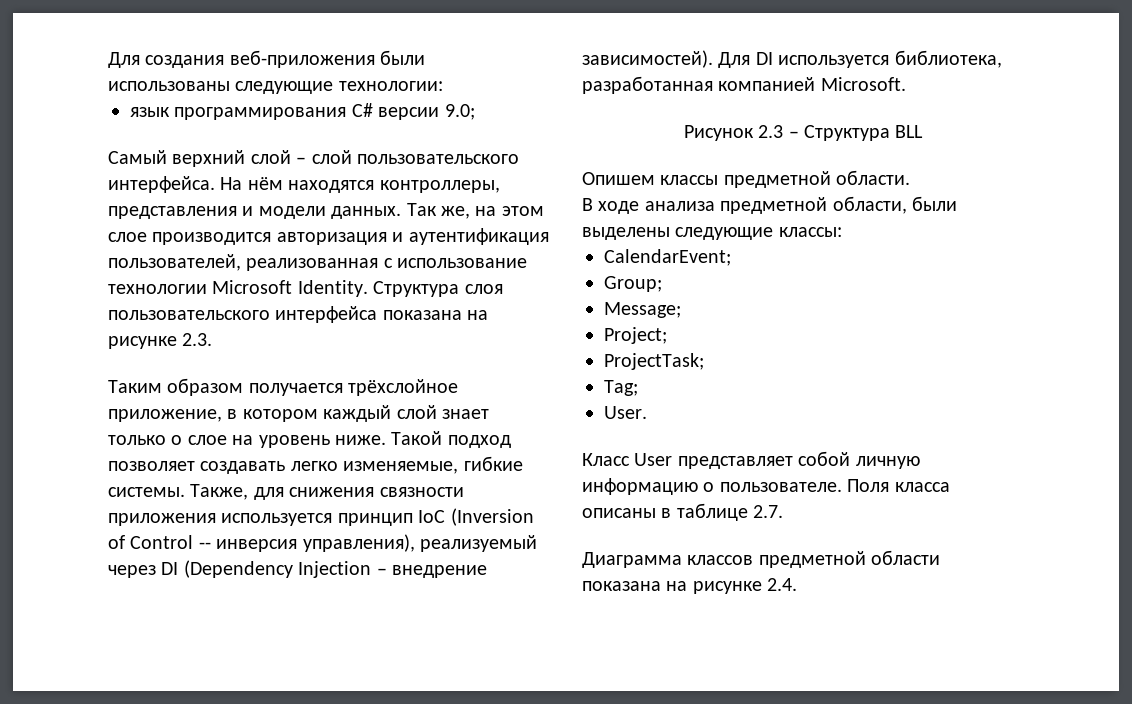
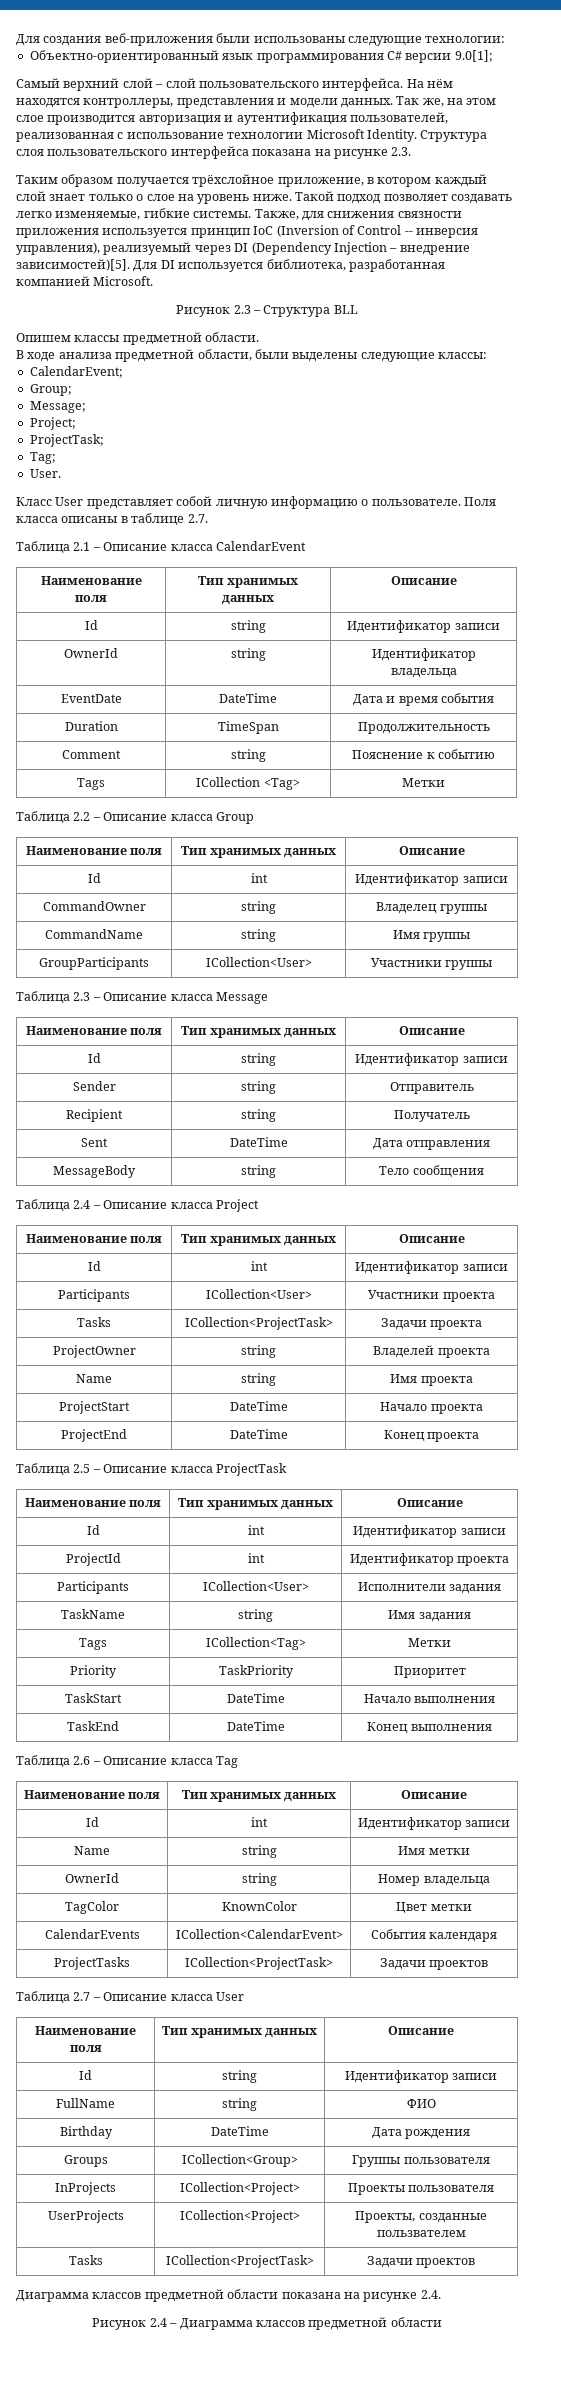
(443, 86) none -> [29,50,219,63] Объектно-ориентированный
[444,104,475,120] 9.0; -> [454,50,493,62] 9.0[1];
[582,50,713,68] зависимостей). -> [16,259,130,271] зависимостей)[5].
(784, 511) none -> [16,541,306,554] [40,576,142,585] [75,595,107,602] [198,576,298,588] [222,595,274,605] [390,576,457,585] [84,620,98,630] [230,620,266,633] [347,620,500,633] [64,648,118,658] [230,648,266,661] [371,648,476,661] [390,668,457,678] [60,694,122,703] [219,693,277,703] [352,693,495,706] [64,721,118,731] [217,721,279,734] [357,722,490,734] [62,750,121,759] [230,749,266,762] [352,749,495,759] [77,778,105,790] [196,777,300,790] [402,778,445,787] [16,811,254,824] [25,846,163,855] [181,846,336,858] [398,846,465,855] [87,873,101,883] [250,873,268,883] [355,873,508,886] [42,901,146,911] [241,901,276,914] [376,902,487,914] [45,929,143,939] [241,929,276,942] [392,930,471,942] [39,957,149,970] [205,957,312,967] [370,958,493,970] [16,991,268,1004] [25,1026,163,1035] [181,1026,336,1038] [398,1026,465,1035] [87,1053,101,1063] [241,1053,276,1066] [355,1053,508,1066] [72,1081,116,1091] [241,1081,276,1094] [389,1082,474,1094] [66,1109,123,1122] [241,1109,276,1122] [393,1110,470,1122] [81,1138,108,1147] [229,1137,288,1147] [372,1138,491,1150] [53,1165,136,1178] [241,1165,276,1178] [379,1165,484,1178] [16,1199,259,1212] [25,1234,163,1243] [181,1234,336,1246] [398,1234,465,1243] [87,1261,101,1271] [250,1261,268,1271] [355,1261,508,1274] [58,1289,130,1302] [205,1289,312,1299] [368,1290,495,1302] [77,1317,111,1327] [184,1317,333,1330] [380,1318,483,1330] [52,1345,136,1358] [241,1345,276,1358] [373,1345,490,1358] [76,1374,112,1383] [241,1373,276,1386] [390,1374,473,1386] [59,1401,130,1414] [229,1401,288,1411] [380,1402,483,1414] [61,1429,127,1442] [229,1429,288,1439] [383,1430,480,1442] [16,1463,287,1476] [24,1498,162,1507] [178,1498,333,1510] [396,1498,463,1507] [86,1525,100,1535] [247,1525,265,1535] [353,1525,506,1538] [65,1553,121,1566] [247,1553,265,1563] [349,1553,510,1566] [57,1581,129,1594] [202,1581,309,1591] [357,1582,502,1594] [61,1609,125,1619] [238,1609,273,1622] [388,1610,471,1622] [79,1638,107,1650] [205,1637,306,1650] [408,1638,451,1647] [70,1665,117,1678] [218,1665,294,1678] [393,1666,466,1678] [65,1693,122,1703] [226,1693,285,1703] [363,1694,496,1703] [67,1721,119,1731] [226,1721,285,1731] [367,1722,492,1734] [16,1755,238,1768] [23,1790,161,1799] [181,1790,337,1802] [401,1790,467,1799] [85,1817,99,1827] [251,1817,268,1827] [357,1817,511,1830] [74,1846,110,1855] [241,1845,277,1858] [398,1846,470,1855] [65,1873,119,1883] [241,1873,277,1886] [378,1874,490,1886] [65,1901,119,1914] [221,1901,297,1911] [396,1902,472,1914] [44,1929,140,1939] [175,1929,343,1939] [370,1929,498,1942] [54,1957,130,1970] [185,1957,333,1970] [379,1958,489,1970] [16,1991,244,2004] [35,2026,136,2035] [69,2045,102,2052] [162,2026,317,2038] [388,2026,454,2035] [79,2070,92,2080] [222,2070,257,2083] [344,2070,498,2083] [56,2098,115,2108] [222,2098,257,2111] [406,2099,436,2108] [59,2126,113,2139] [210,2126,269,2136] [371,2127,471,2139] [63,2155,108,2167] [181,2154,298,2167] [352,2155,490,2167] [55,2182,116,2195] [179,2182,300,2195] [347,2183,495,2195] [47,2210,124,2223] [179,2210,300,2223] [355,2211,487,2223] [376,2230,466,2237] [68,2255,103,2265] [165,2255,314,2268] [366,2256,476,2268] // Таблица 2.1 – Описание класса CalendarEvent // Наименование поля | Тип хранимых данных | Описание // Id | string | Идентификатор записи // OwnerId | string | Идентификатор владельца // EventDate | DateTime | Дата и время события // Duration | TimeSpan | Продолжительность // Comment | string | Пояснение к событию // Tags | ICollection <Tag> | Метки // Таблица 2.2 – Описание класса Group // Наименование поля | Тип хранимых данных | Описание // Id | int | Идентификатор записи // CommandOwner | string | Владелец группы // CommandName | string | Имя группы // GroupParticipants | ICollection<User> | Участники группы // Таблица 2.3 – Описание класса Message // Наименование поля | Тип хранимых данных | Описание // Id | string | Идентификатор записи // Sender | string | Отправитель // Recipient | string | Получатель // Sent | DateTime | Дата отправления // MessageBody | string | Тело сообщения // Таблица 2.4 – Описание класса Project // Наименование поля | Тип хранимых данных | Описание // Id | int | Идентификатор записи // Participants | ICollection<User> | Участники проекта // Tasks | ICollection<ProjectTask> | Задачи проекта // ProjectOwner | string | Владелей проекта // Name | string | Имя проекта // ProjectStart | DateTime | Начало проекта // ProjectEnd | DateTime | Конец проекта // Таблица 2.5 – Описание класса ProjectTask // Наименование поля | Тип хранимых данных | Описание // Id | int | Идентификатор записи // ProjectId | int | Идентификатор проекта // Participants | ICollection<User> | Исполнители задания // TaskName | string | Имя задания // Tags | ICollection<Tag> | Метки // Priority | TaskPriority | Приоритет // TaskStart | DateTime | Начало выполнения // TaskEnd | DateTime | Конец выполнения // Таблица 2.6 – Описание класса Tag // Наименование поля | Тип хранимых данных | Описание // Id | int | Идентификатор записи // Name | string | Имя метки // OwnerId | string | Номер владельца // TagColor | KnownColor | Цвет метки // CalendarEvents | ICollection<CalendarEvent> | События календаря // ProjectTasks | ICollection<ProjectTask> | Задачи проектов // Таблица 2.7 – Описание класса User // Наименование поля | Тип хранимых данных | Описание // Id | string | Идентификатор записи // FullName | string | ФИО // Birthday | DateTime | Дата рождения // Groups | ICollection<Group> | Группы пользователя // InProjects | ICollection<Project> | Проекты пользователя // UserProjects | ICollection<Project> | Проекты, созданные пользвателем // Tasks | ICollection<ProjectTask> | Задачи проектов
(798, 584) none -> [92,2317,442,2330] // Рисунок 2.4 – Диаграмма классов предметной области

